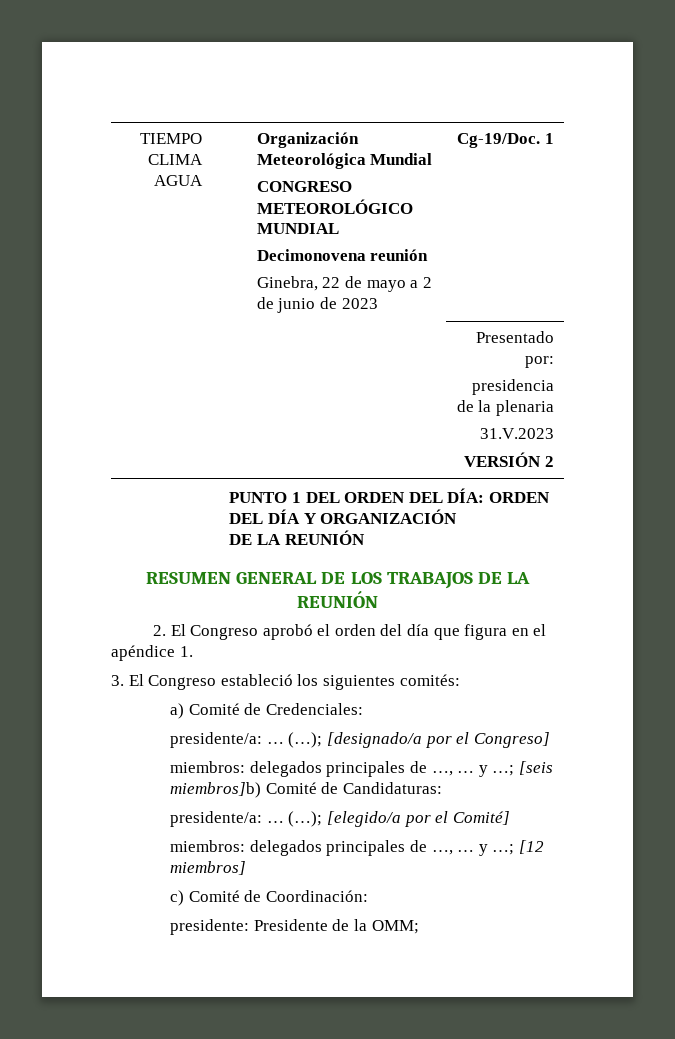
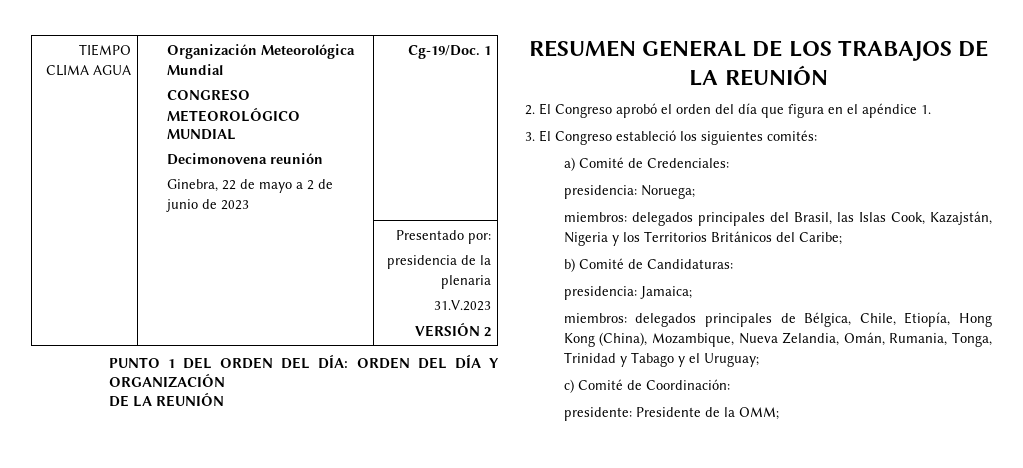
[170,732,550,748] [170,761,553,777] [170,782,442,798] [170,811,510,827] [170,840,544,856] [170,861,247,875] presidente/a: … (…); [designado/a por el Congreso] // miembros: delegados principales de …, … y …; [seis miembros]b) Comité de Candidaturas: // presidente/a: … (…); [elegido/a por el Comité] // miembros: delegados principales de …, … y …; [12 miembros] -> [563,185,695,199] [563,211,992,226] [563,231,842,246] [563,258,733,272] [563,286,692,300] [563,312,992,327] [563,332,992,347] [563,352,759,367] presidencia: Noruega; // miembros: delegados principales del Brasil, las Islas Cook, Kazajstán, Nigeria y los Territorios Británicos del Caribe; // b) Comité de Candidaturas: // presidencia: Jamaica; // miembros: delegados principales de Bélgica, Chile, Etiopía, Hong Kong (China), Mozambique, Nueva Zelandia, Omán, Rumania, Tonga, Trinidad y Tabago y el Uruguay;

